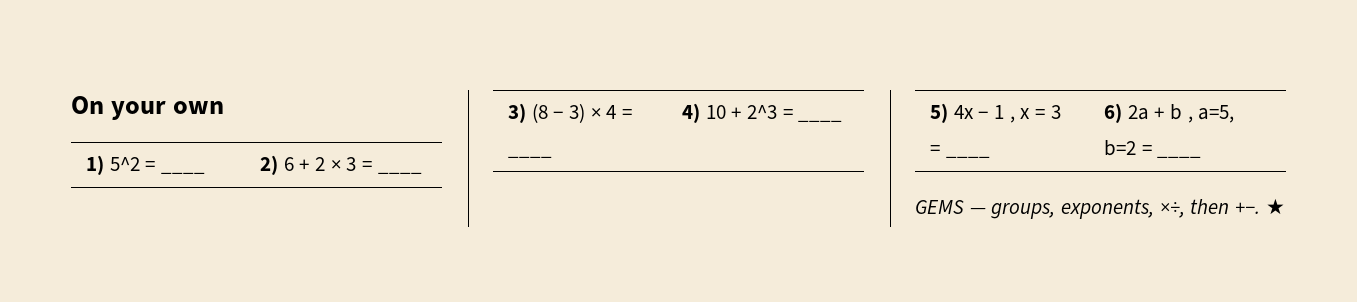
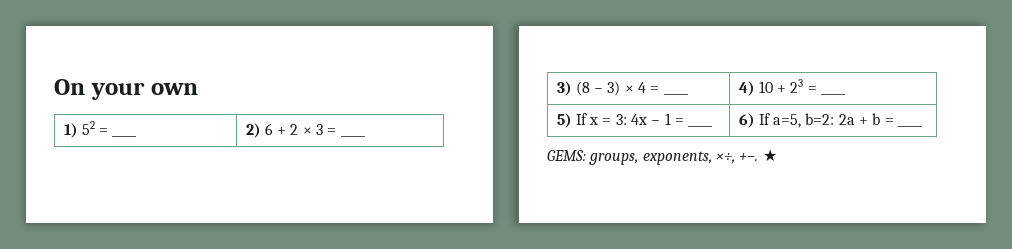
[109,157,140,171] 5^2 -> [81,121,95,135] 52
[747,105,778,119] 2^3 -> [790,79,804,93] 23
[953,105,1061,123] [930,145,941,155] [945,155,990,158] [1104,103,1235,123] [1104,140,1152,156] [1157,155,1202,158] [915,200,986,214] 4x − 1 , x = 3 = ____ | 6) 2a + b , a=5, b=2 = ____ // GEMS — -> [575,113,685,125] [688,125,713,127] [738,113,894,128] [898,125,923,127] [547,150,586,161] If x = 3: 4x − 1 = ____ | 6) If a=5, b=2: 2a + b = ____ // GEMS:
[1190,199,1230,214] then -> (735, 158) none

